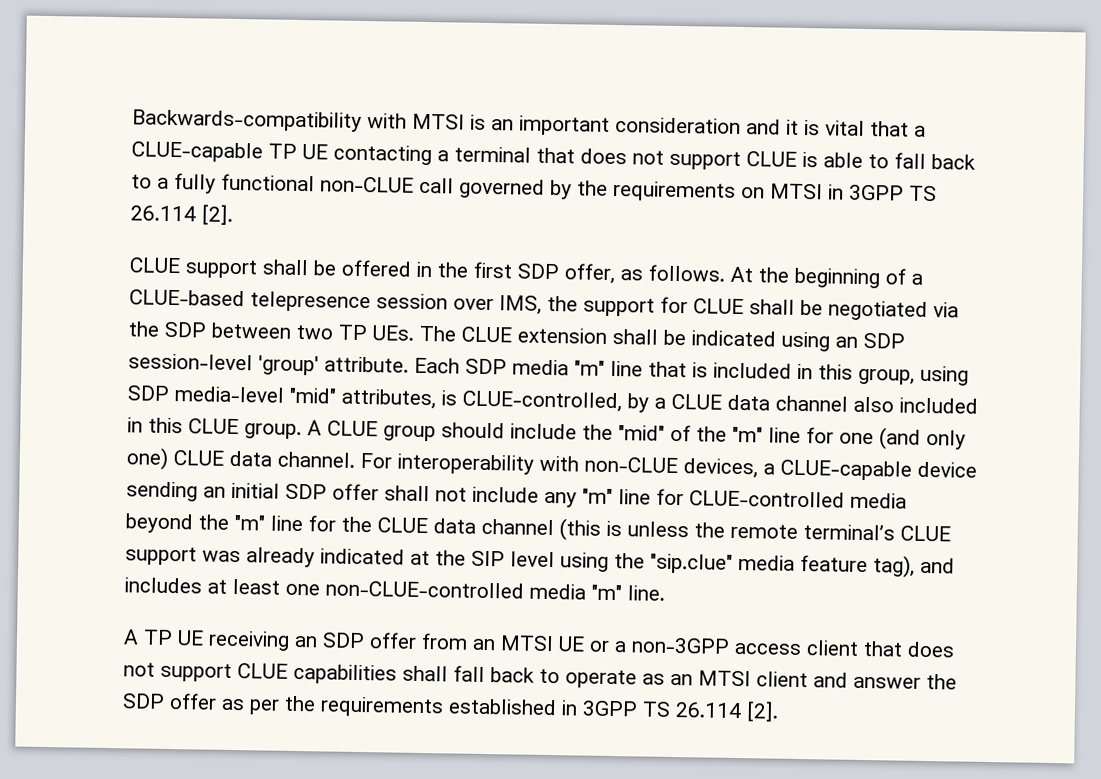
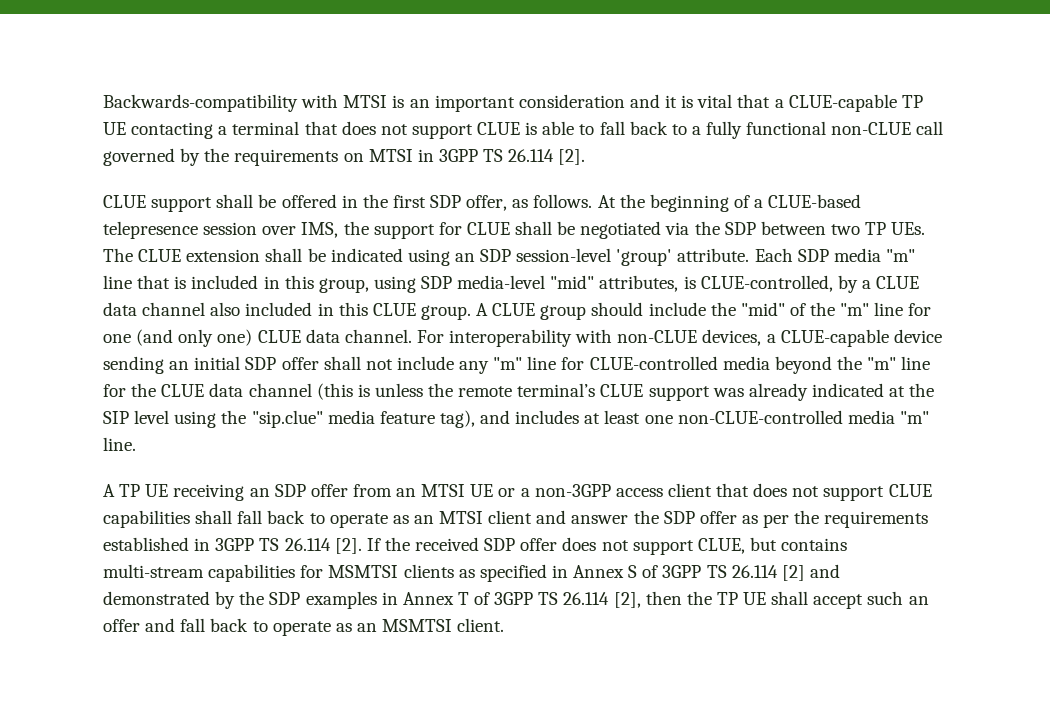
(779, 711) none -> [366,537,848,555] [103,564,840,582] [103,591,929,609] [103,618,505,636] If the received SDP offer does not support CLUE, but contains multi-stream capabilities for MSMTSI clients as specified in Annex S of 3GPP TS 26.114 [2] and demonstrated by the SDP examples in Annex T of 3GPP TS 26.114 [2], then the TP UE shall accept such an offer and fall back to operate as an MSMTSI client.

